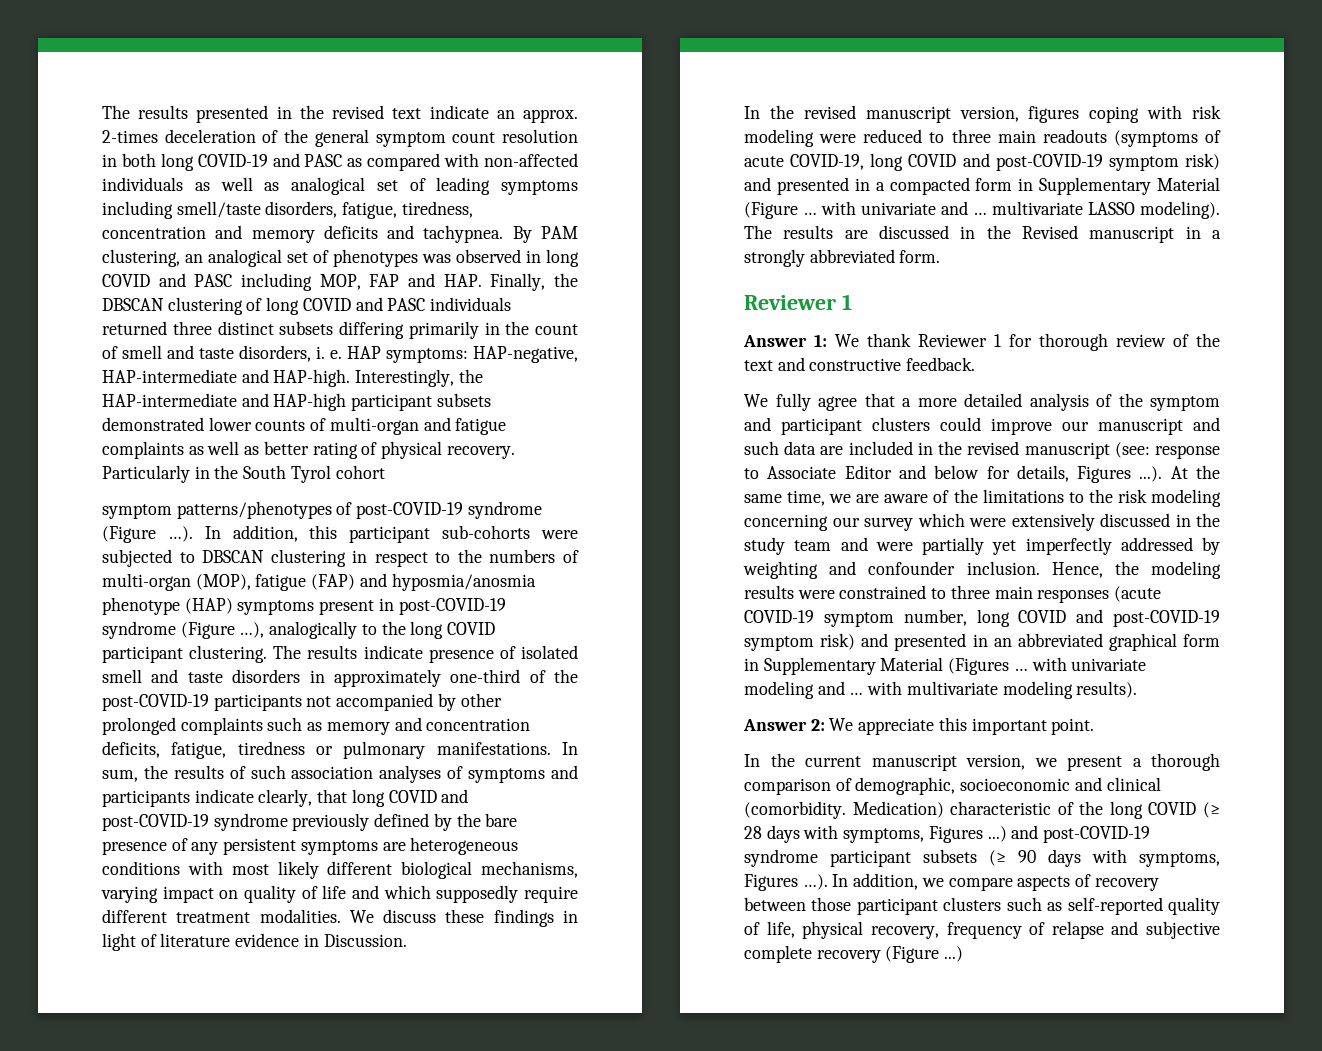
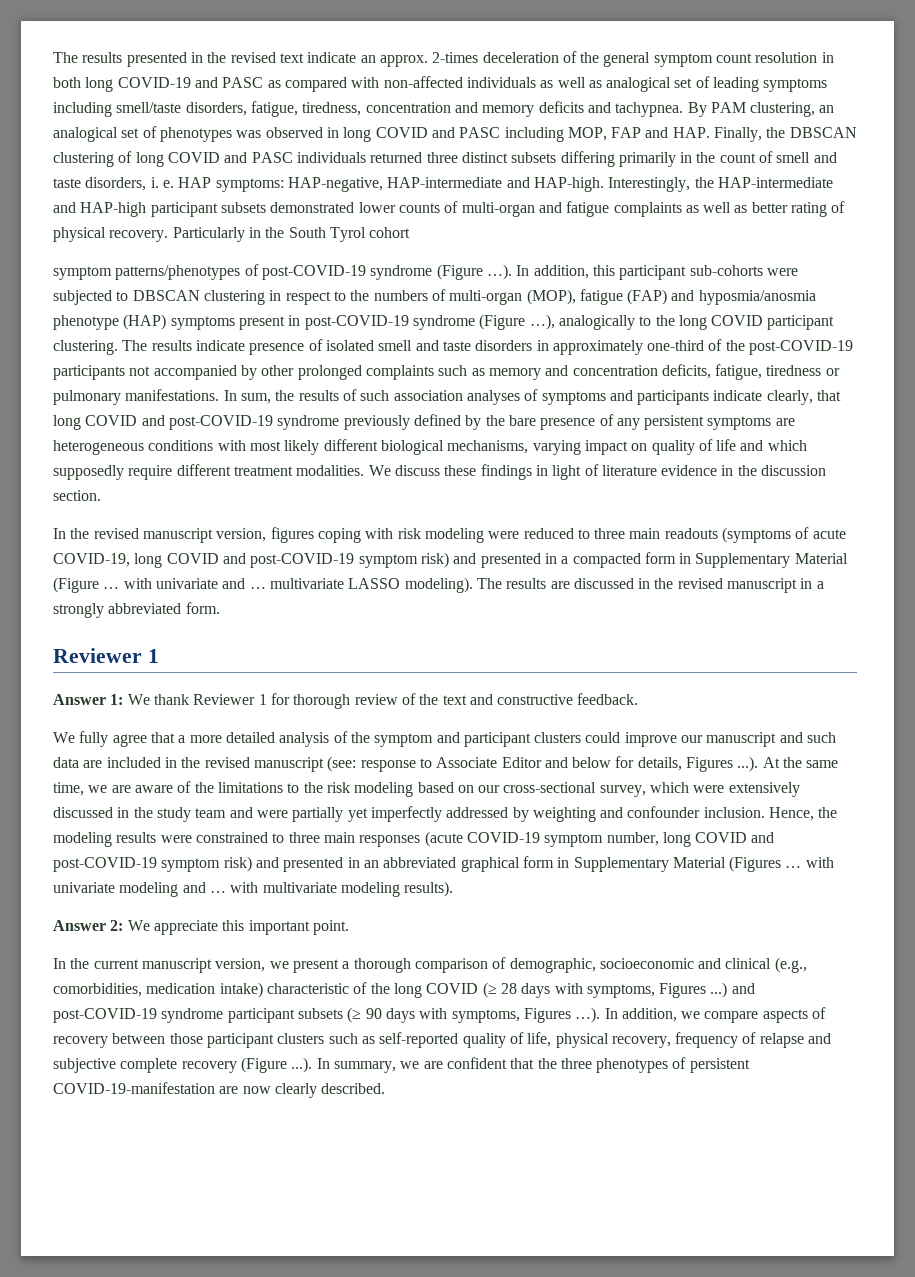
[323,934,407,947] Discussion. -> [737,465,827,476] [53,490,101,501] the discussion section.
[1022,225,1078,239] Revised -> [677,578,723,589] revised
[744,514,913,531] concerning our survey -> [417,782,646,797] based on our cross-sectional survey,
[744,801,944,819] (comorbidity. Medication) -> [774,957,807,973] [53,982,263,998] (e.g., comorbidities, medication intake)
[944,946,964,962] ...) -> [291,1057,750,1073] [53,1082,386,1098] ...). In summary, we are confident that the three phenotypes of persistent COVID-19-manifestation are now clearly described.

